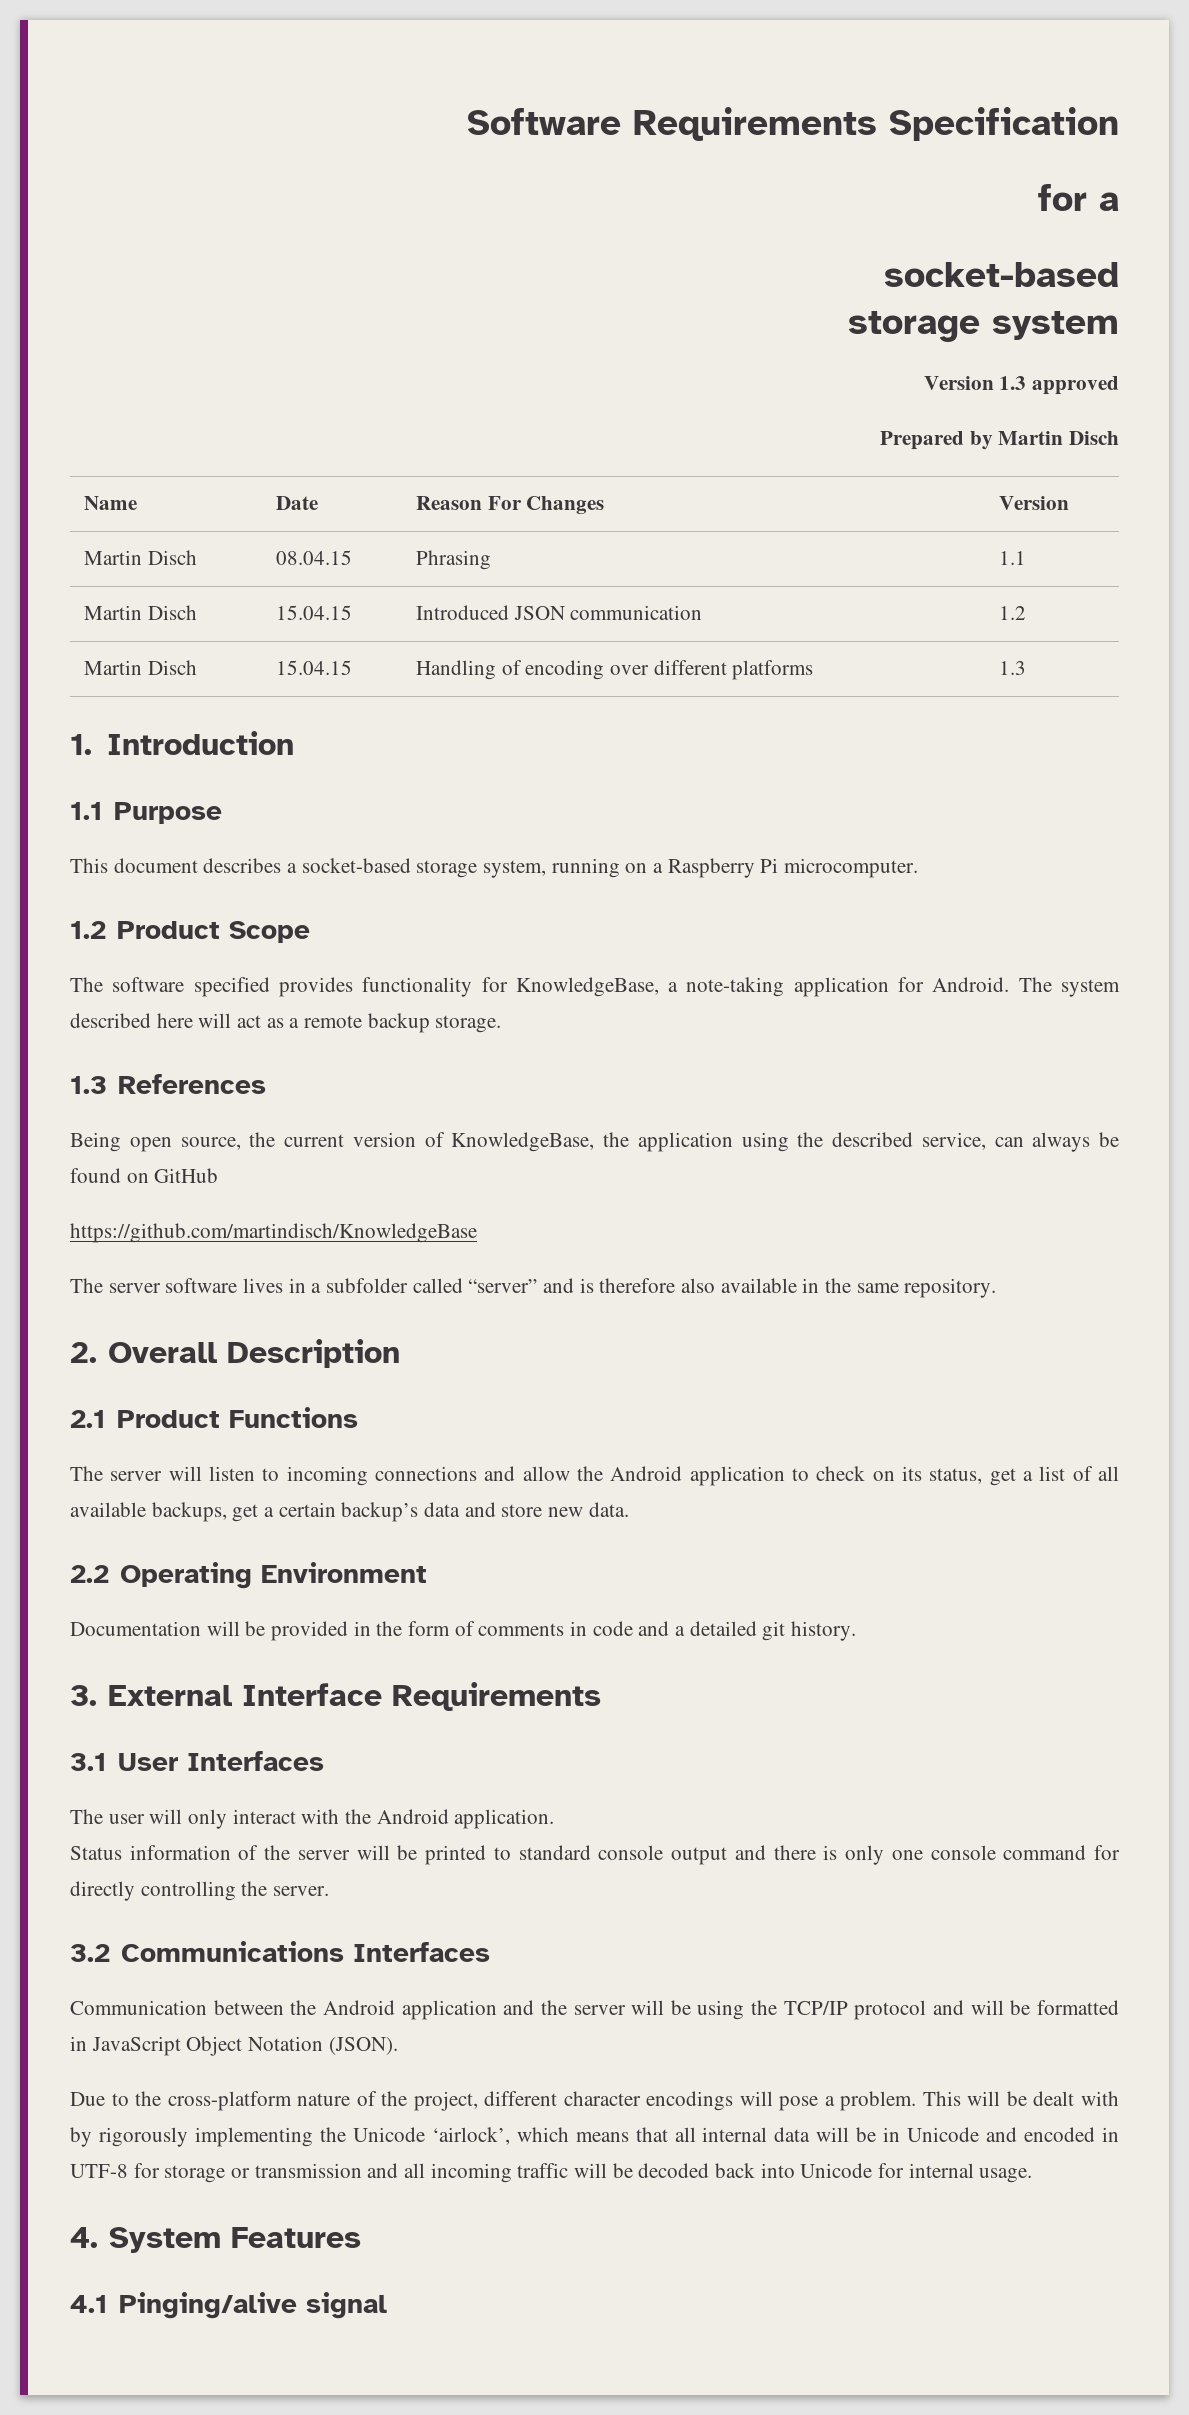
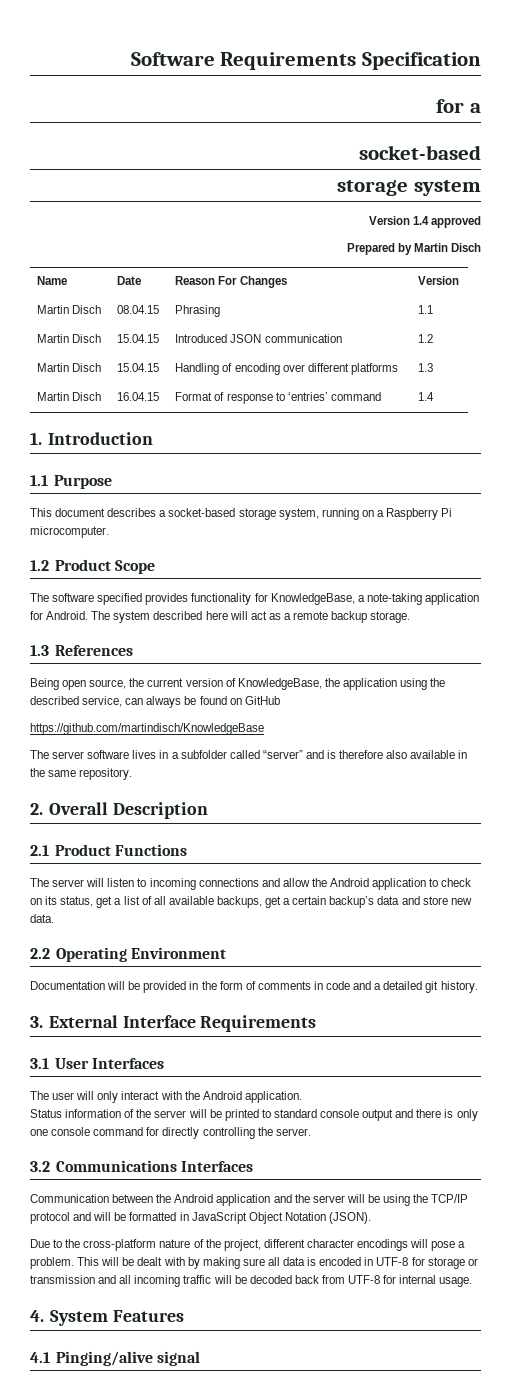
[999,376,1027,390] 1.3 -> [412,216,429,225] 1.4
(1027, 668) none -> [37,392,102,401] [117,392,160,401] [175,392,381,404] [418,392,435,401] // Martin Disch | 16.04.15 | Format of response to ‘entries’ command | 1.4
[98,2127,1018,2147] rigorously implementing the Unicode ‘airlock’, which means that all internal data will be in Unicode and -> [202,1257,317,1269] making sure all data is
[760,2163,873,2178] into Unicode -> [321,1275,381,1284] from UTF-8

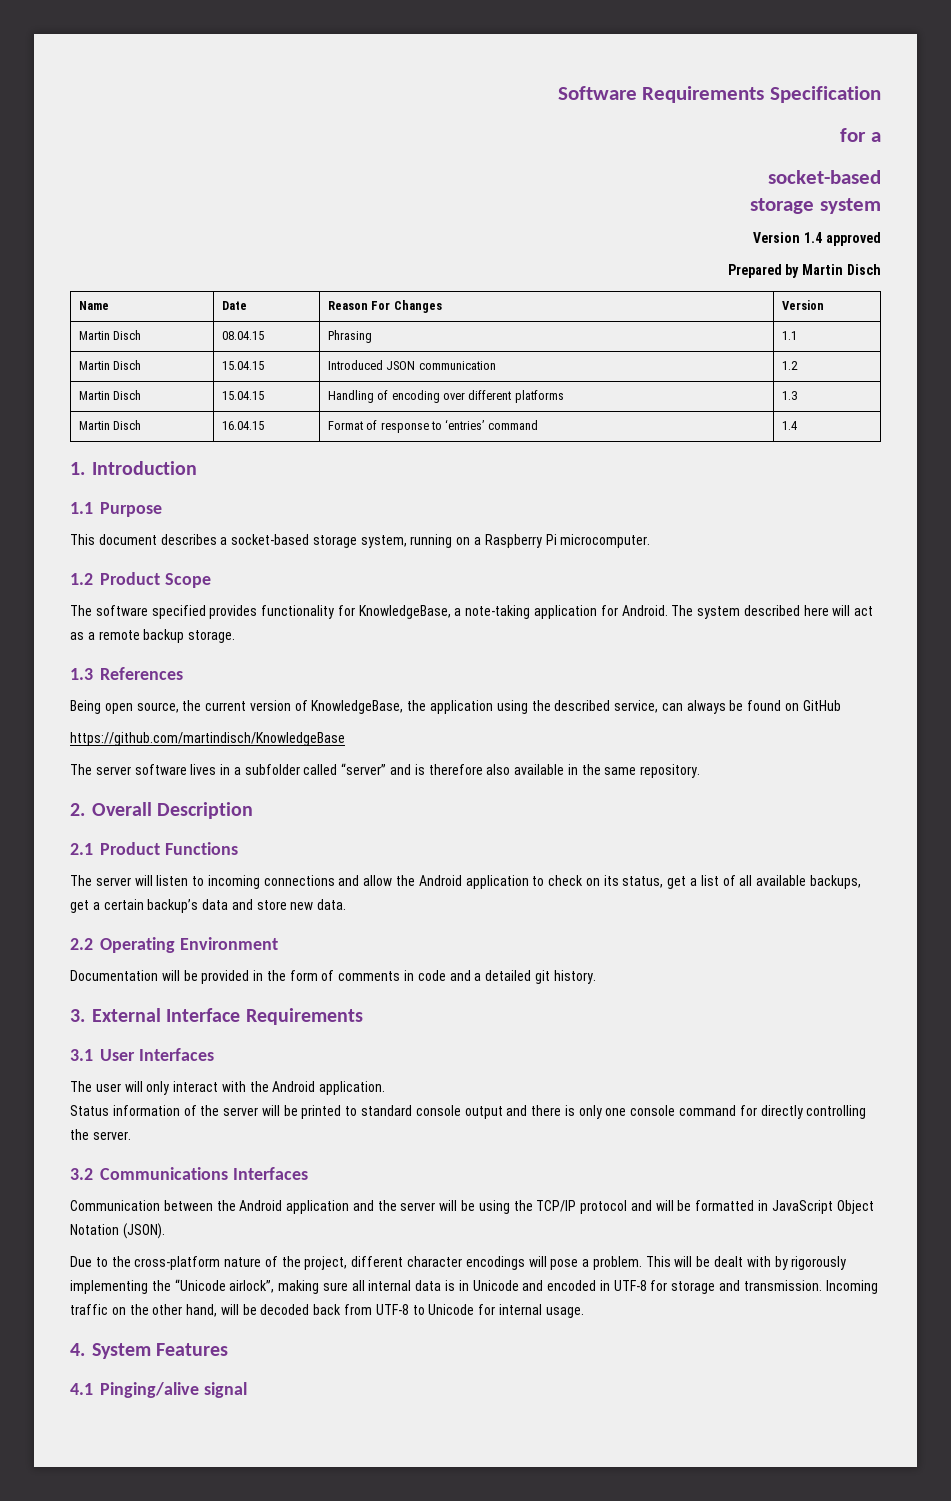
(200, 1263) none -> [791,1256,847,1270] [70,1279,275,1294] rigorously implementing the “Unicode airlock”,
(280, 1261) none -> [368,1280,412,1291] internal
(317, 1261) none -> [458,1280,544,1291] in Unicode and
[467,1258,478,1266] [30,1275,212,1287] or transmission and all incoming traffic -> [719,1280,878,1294] [70,1304,218,1317] and transmission. Incoming traffic on the other hand,
(381, 1279) none -> [412,1304,475,1315] to Unicode

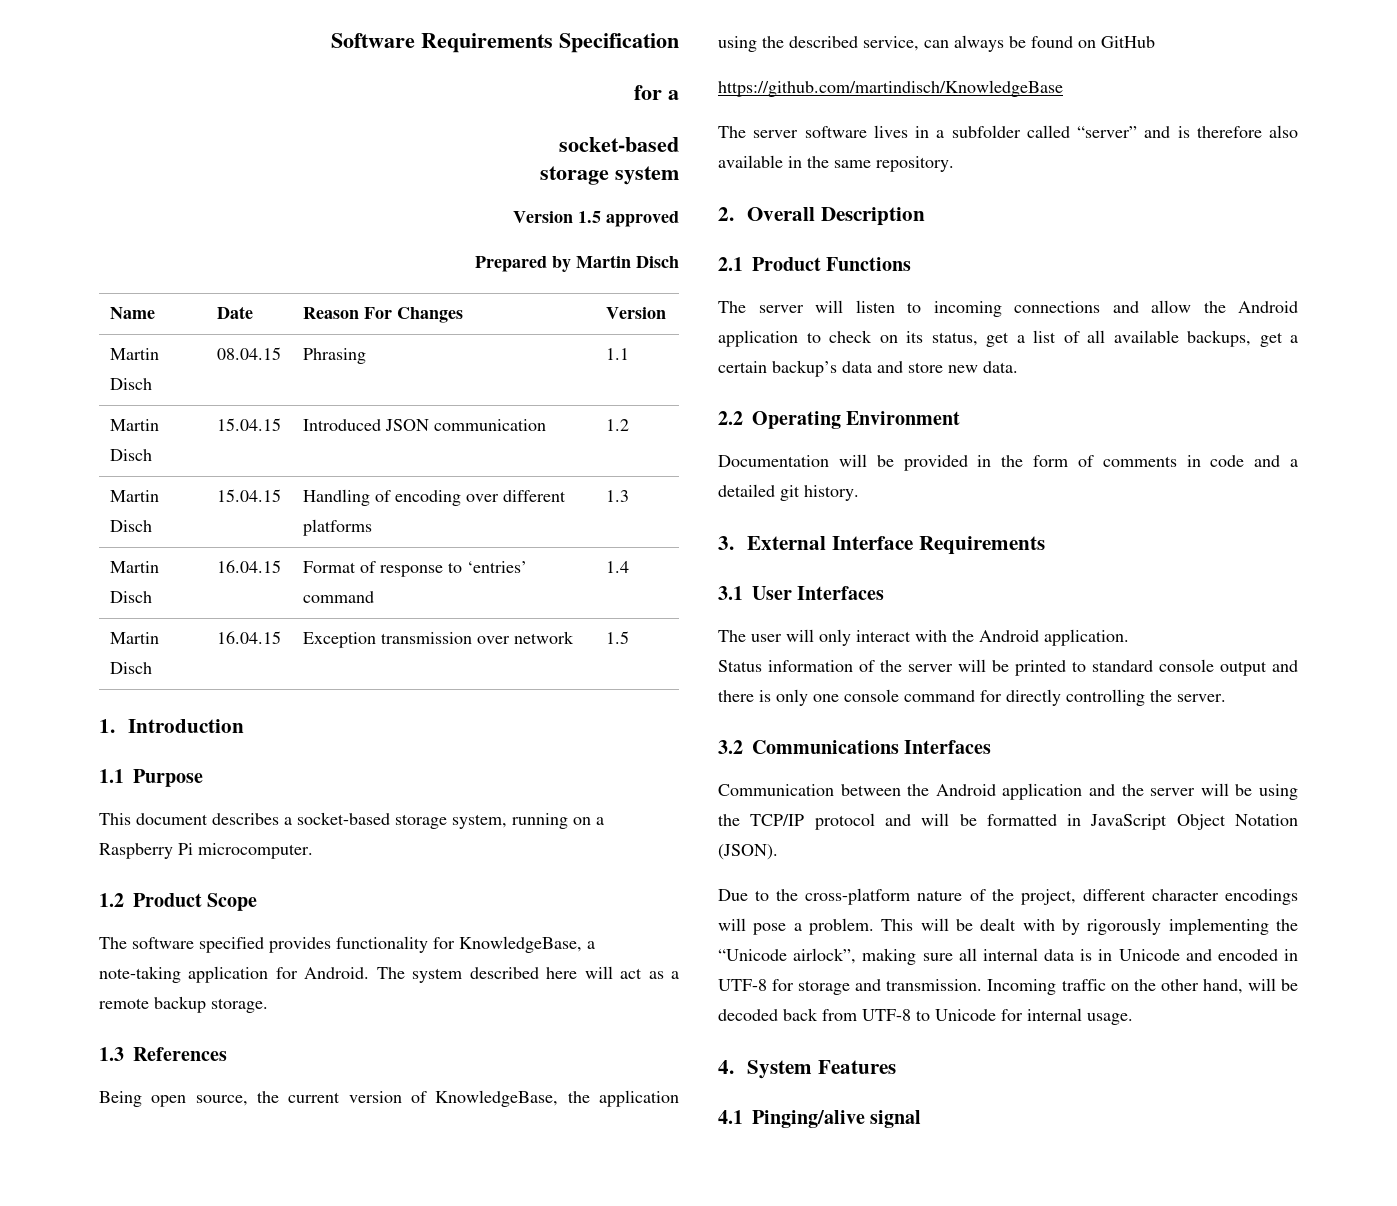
[804,232,823,243] 1.4 -> [578,211,601,223] 1.5
(797, 425) none -> [109,632,159,644] [109,662,152,674] [216,631,281,644] [302,631,574,648] [605,631,629,644] // Martin Disch | 16.04.15 | Exception transmission over network | 1.5

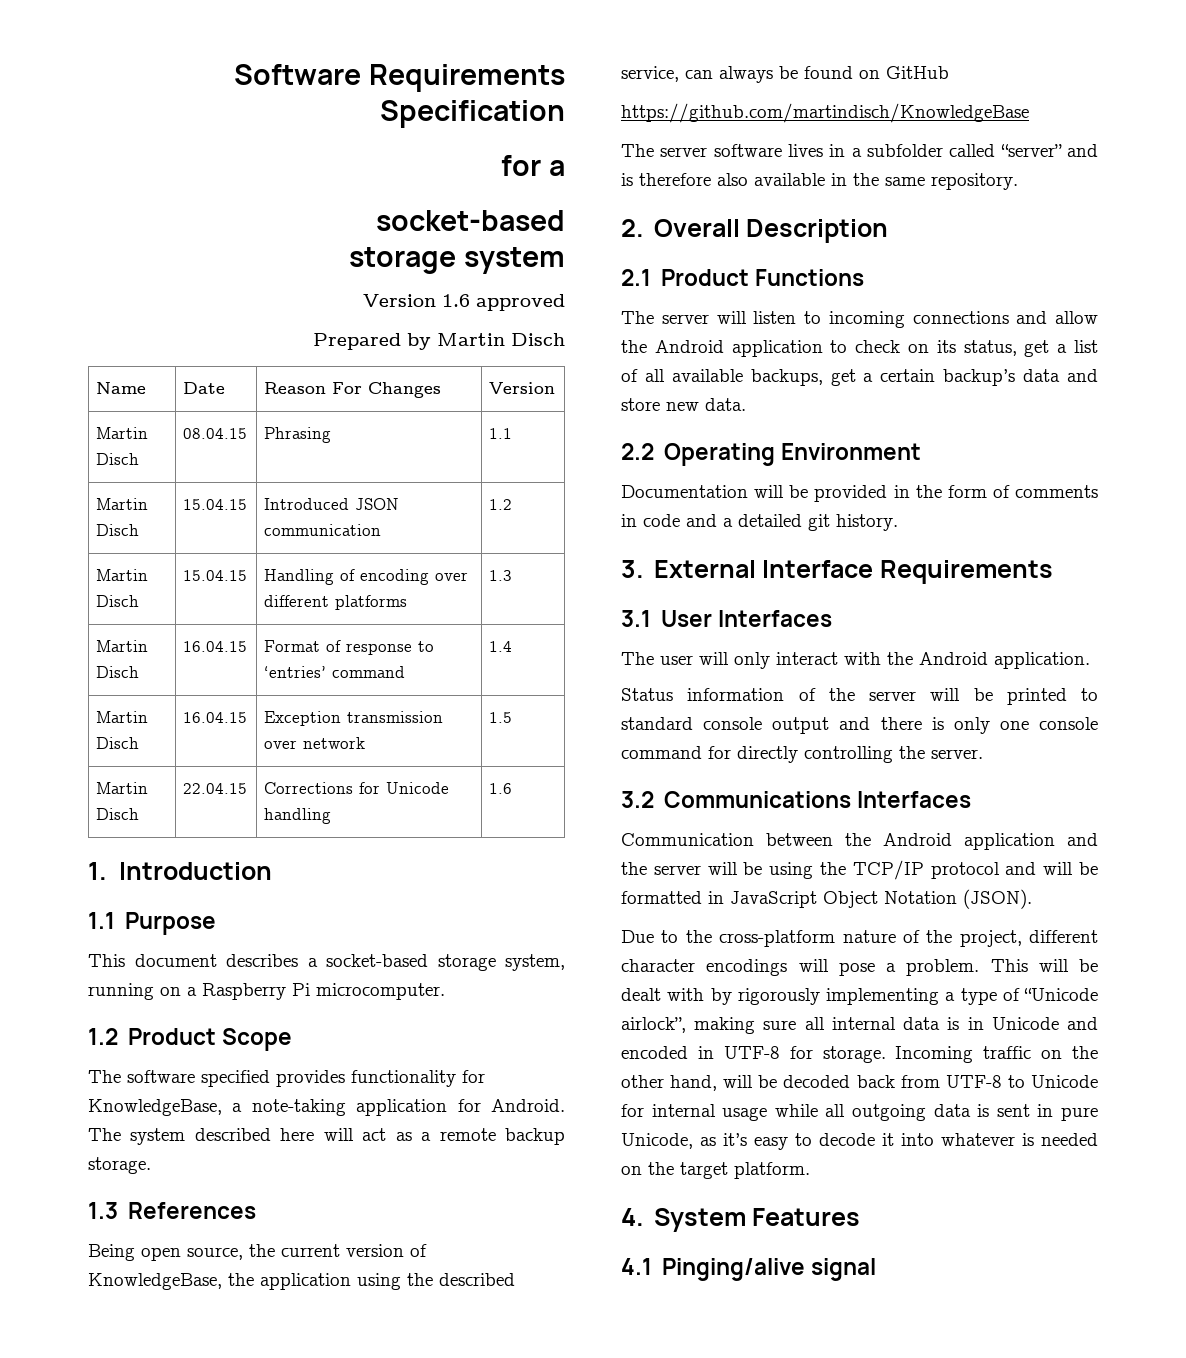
[578,211,601,223] 1.5 -> [442,294,470,307] 1.6
(629, 637) none -> [95,782,148,794] [95,808,139,820] [182,783,247,794] [263,782,449,794] [263,808,331,824] [488,783,512,794] // Martin Disch | 22.04.15 | Corrections for Unicode handling | 1.6
[1276,919,1298,931] the -> [945,988,1020,1005] a type of
[798,979,983,995] storage and transmission. -> [822,1046,886,1063] storage.
[1087,1013,1133,1025] usage. -> [722,1104,1098,1121] [621,1133,1098,1150] [621,1162,810,1179] usage while all outgoing data is sent in pure Unicode, as it’s easy to decode it into whatever is needed on the target platform.

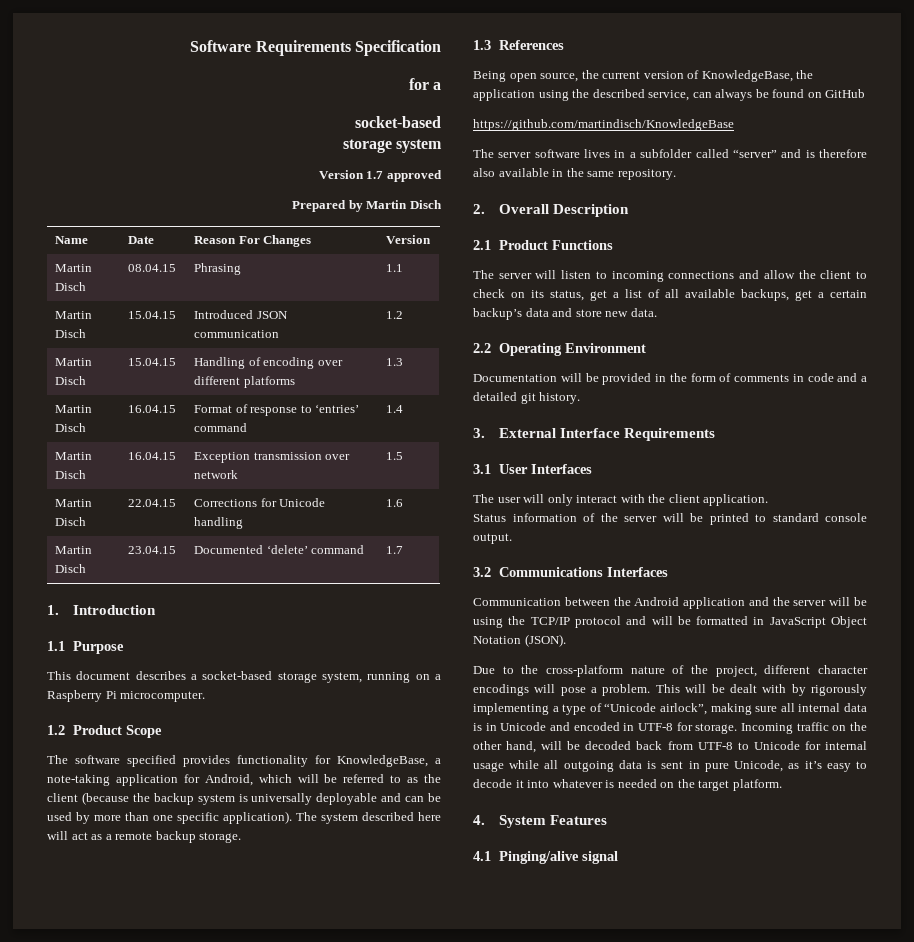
[442,294,470,307] 1.6 -> [366,171,384,179] 1.7
(512, 788) none -> [55,546,93,554] [55,564,87,573] [128,546,177,554] [194,545,365,554] [386,546,404,554] // Martin Disch | 23.04.15 | Documented ‘delete’ command | 1.7
[490,1099,565,1112] Android. -> [204,774,441,786] [47,792,441,805] [47,811,292,824] Android, which will be referred to as the client (because the backup system is universally deployable and can be used by more than one specific application).
[654,340,823,357] Android application -> [820,270,852,279] client
[919,652,988,665] Android -> [668,494,700,503] client
[772,717,1098,734] [621,746,983,763] output and there is only one console command for directly controlling the server. -> [473,533,512,544] output.

